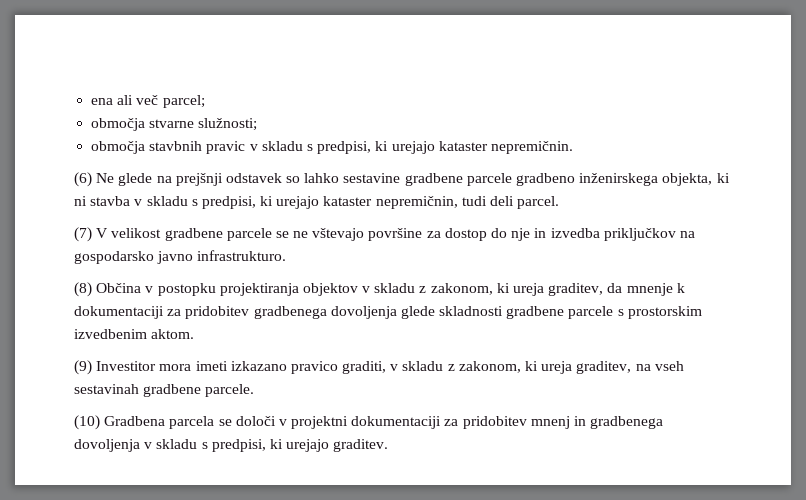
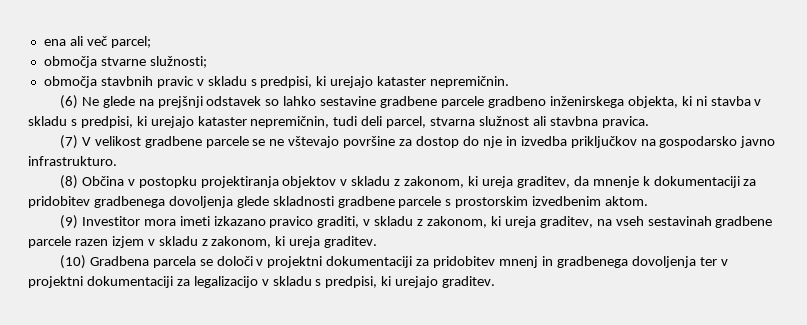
[517,196,560,209] parcel. -> [386,116,649,128] parcel, stvarna služnost ali stavbna pravica.
[205,384,255,397] parcele. -> [28,236,378,248] parcele razen izjem v skladu z zakonom, ki ureja graditev.
(140, 445) none -> [699,257,728,266] [28,276,258,288] ter v projektni dokumentaciji za legalizacijo

